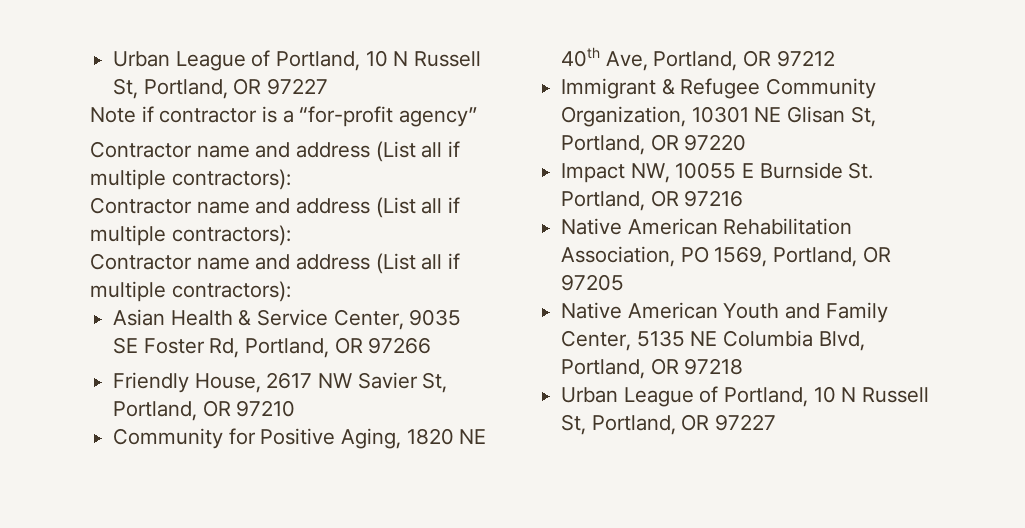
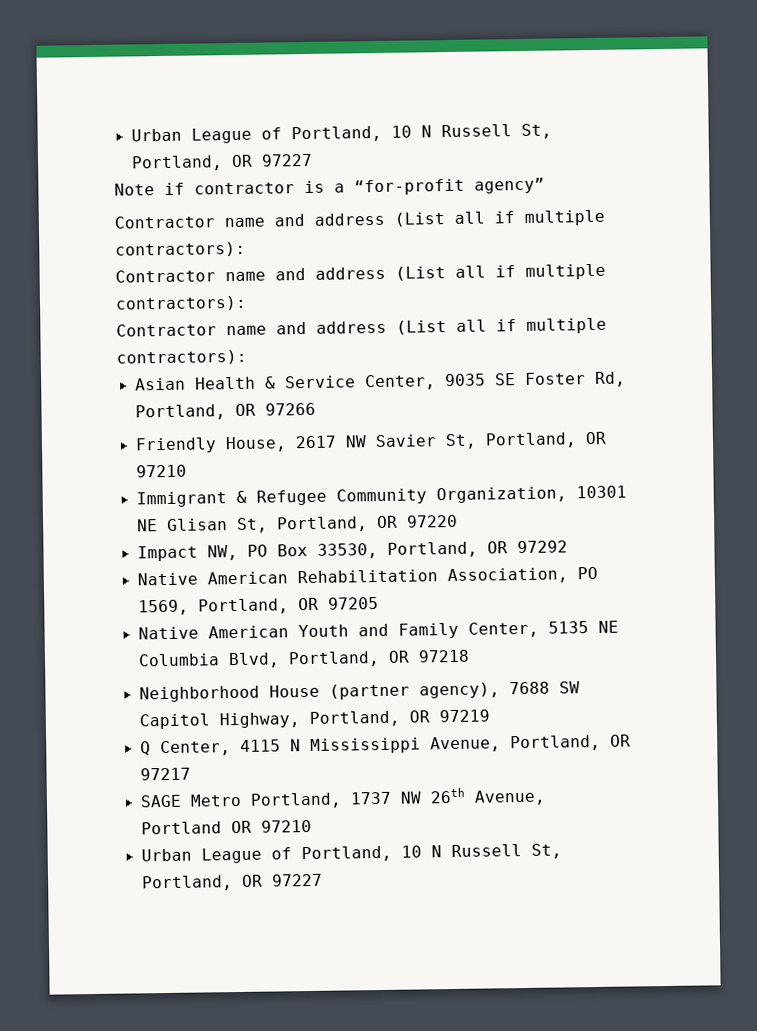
[113,428,487,449] [561,47,835,71] // Community for Positive Aging, 1820 NE 40th Ave, Portland, OR 97212 -> (187, 471) none
[675,162,874,179] [561,190,744,211] 10055 E Burnside St. Portland, OR 97216 -> [246,540,568,559] PO Box 33530, Portland, OR 97292
(744, 366) none -> [138,681,580,703] [138,709,490,730] [139,734,631,757] [139,767,191,781] [139,787,546,809] [140,819,312,835] // Neighborhood House (partner agency), 7688 SW Capitol Highway, Portland, OR 97219 // Q Center, 4115 N Mississippi Avenue, Portland, OR 97217 // SAGE Metro Portland, 1737 NW 26th Avenue, Portland OR 97210

